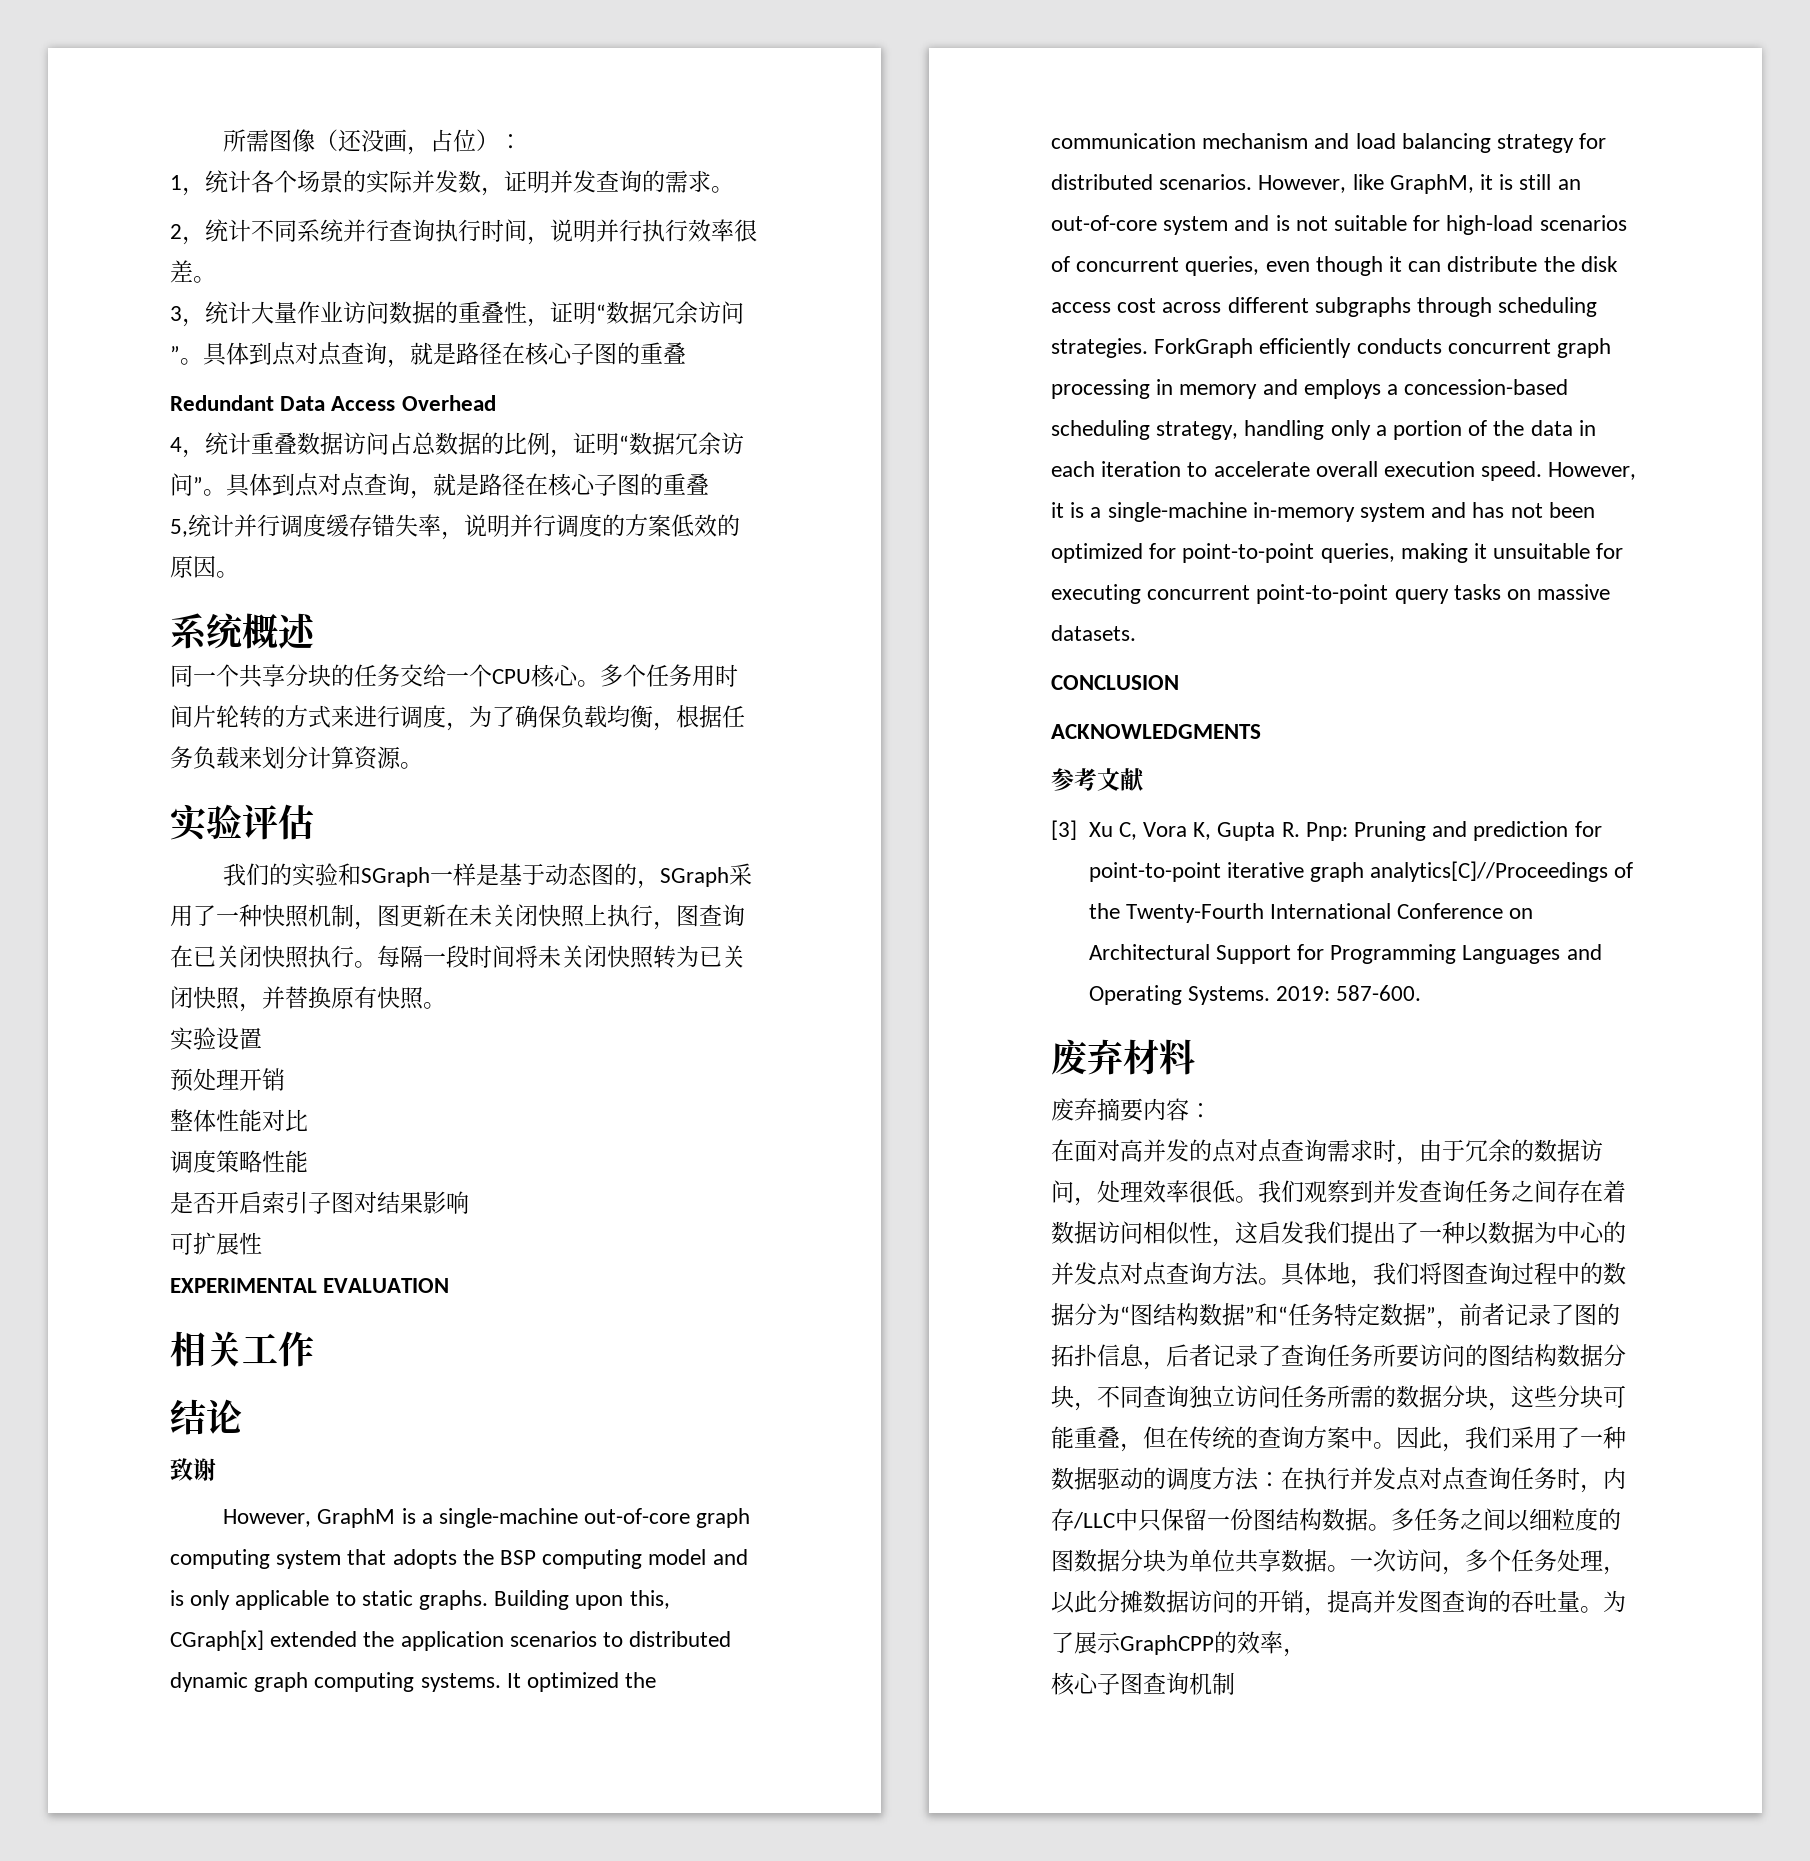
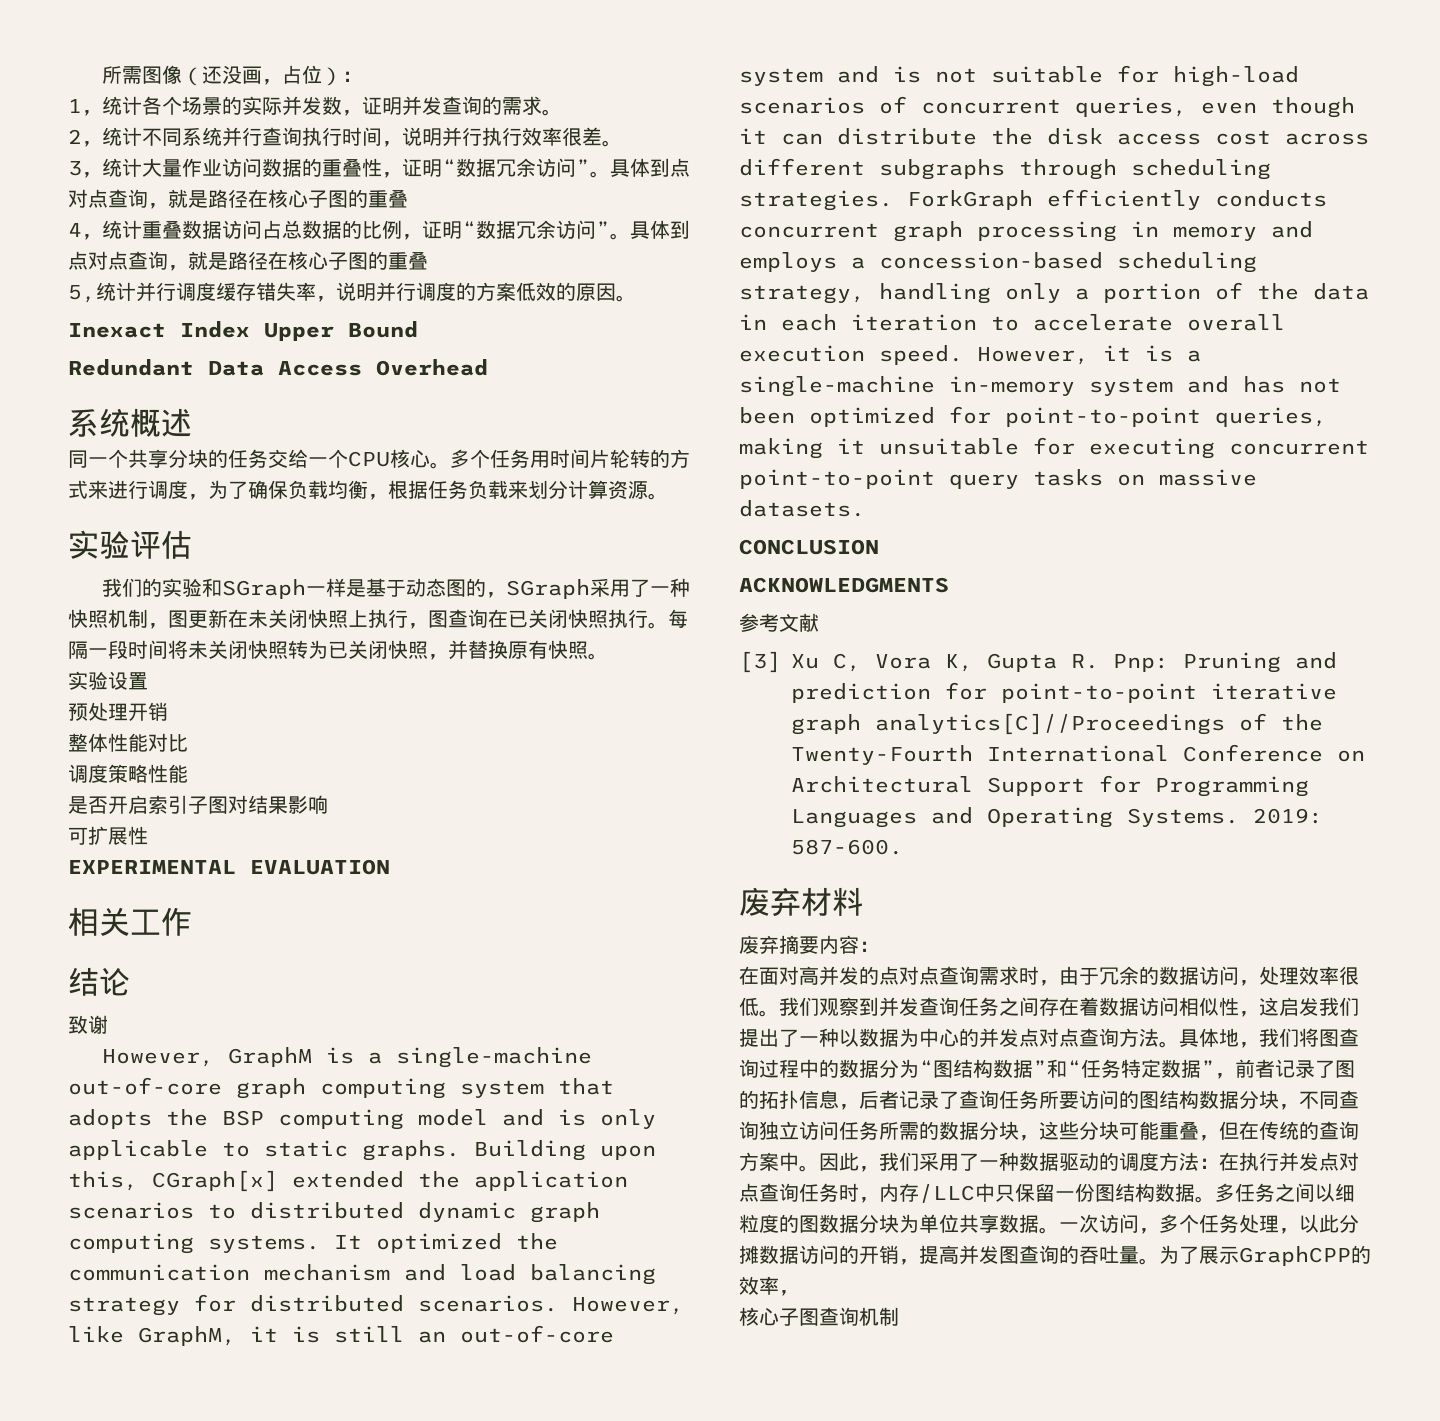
[170,395,496,411] // Redundant Data Access Overhead -> (408, 199) none
(239, 574) none -> [68,321,418,341] [68,359,488,376] // Inexact Index Upper Bound // Redundant Data Access Overhead

